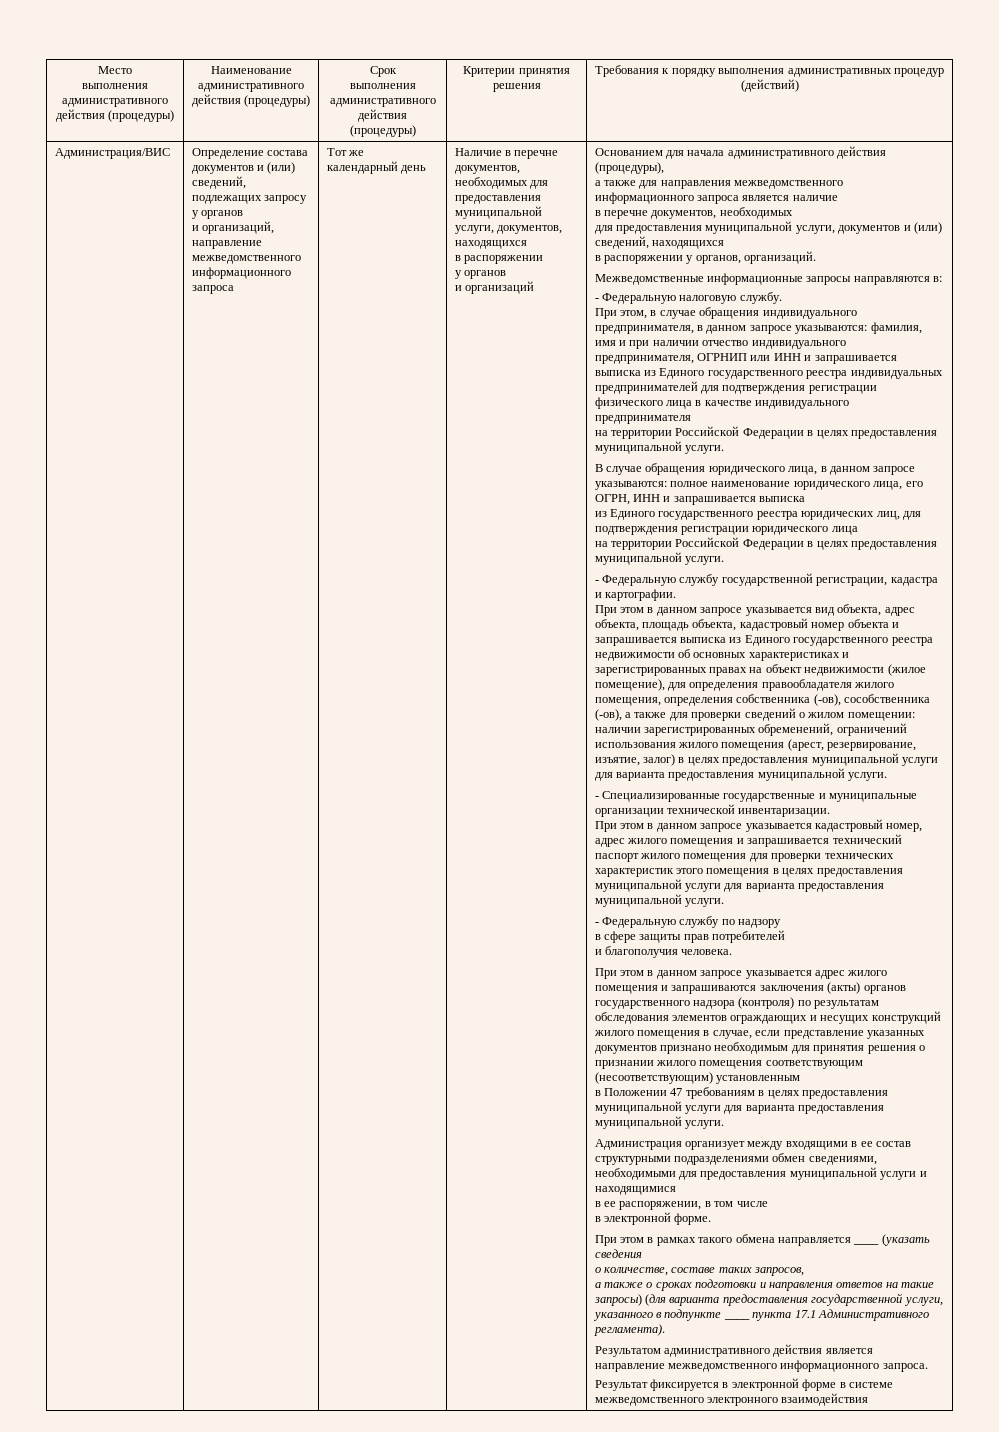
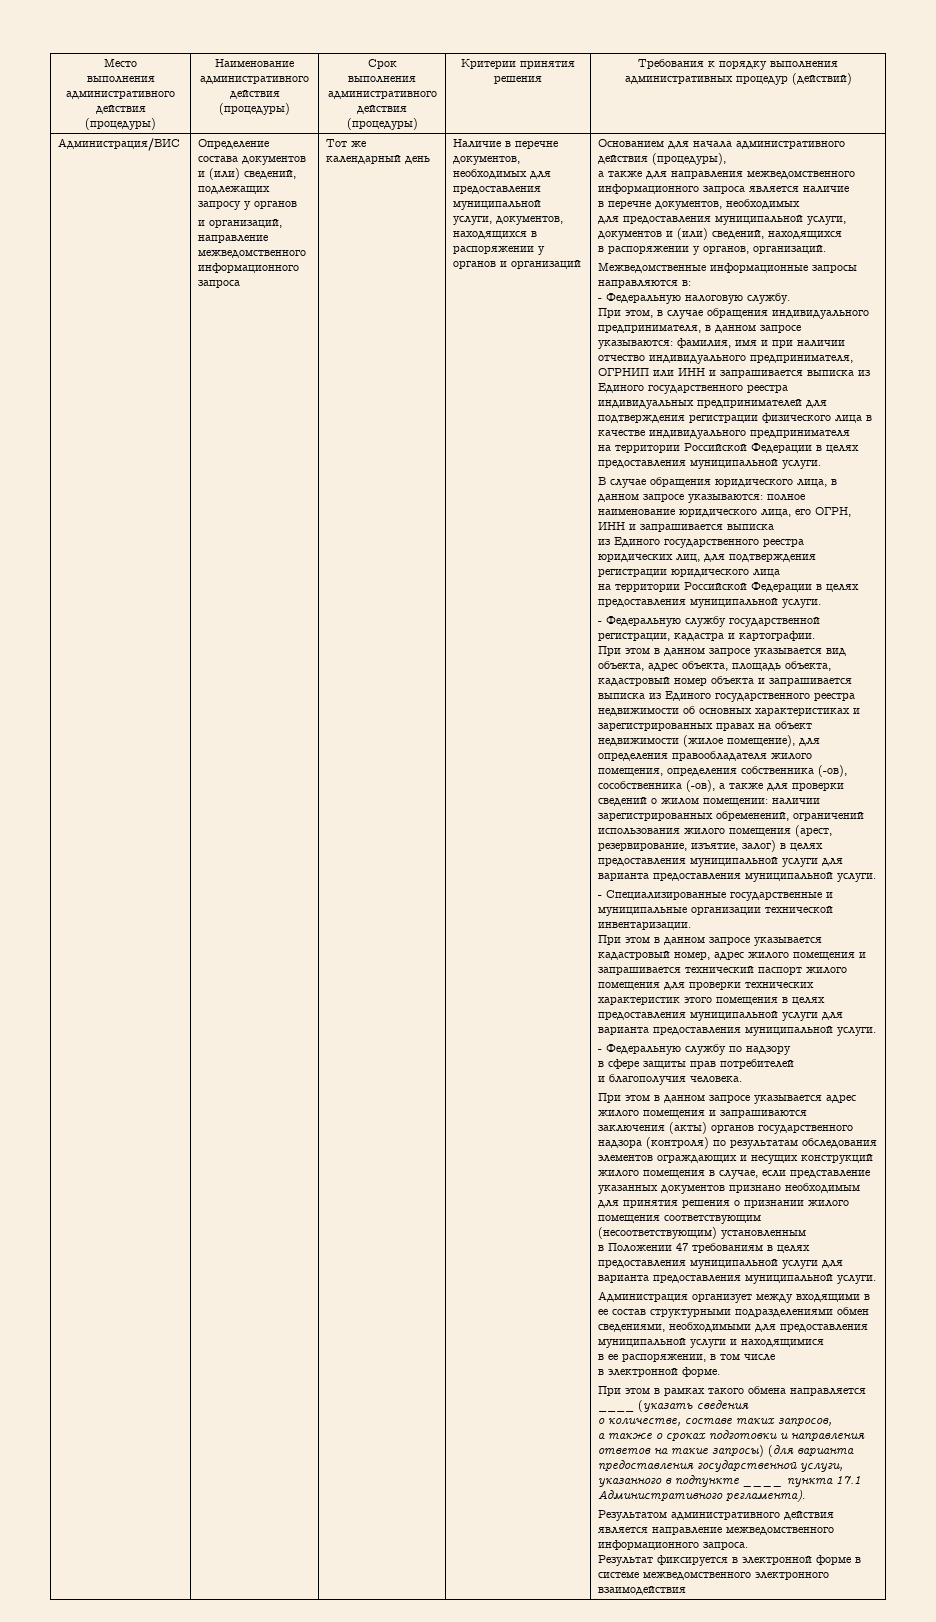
[454,255,544,264] [454,270,507,279] // в распоряжении // у органов // -> [531,231,538,237] [453,246,546,255] [453,261,497,269] в распоряжении у органов

